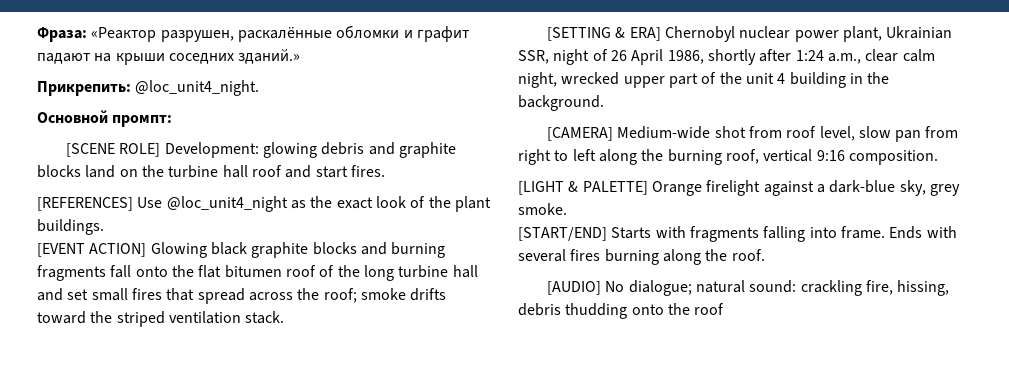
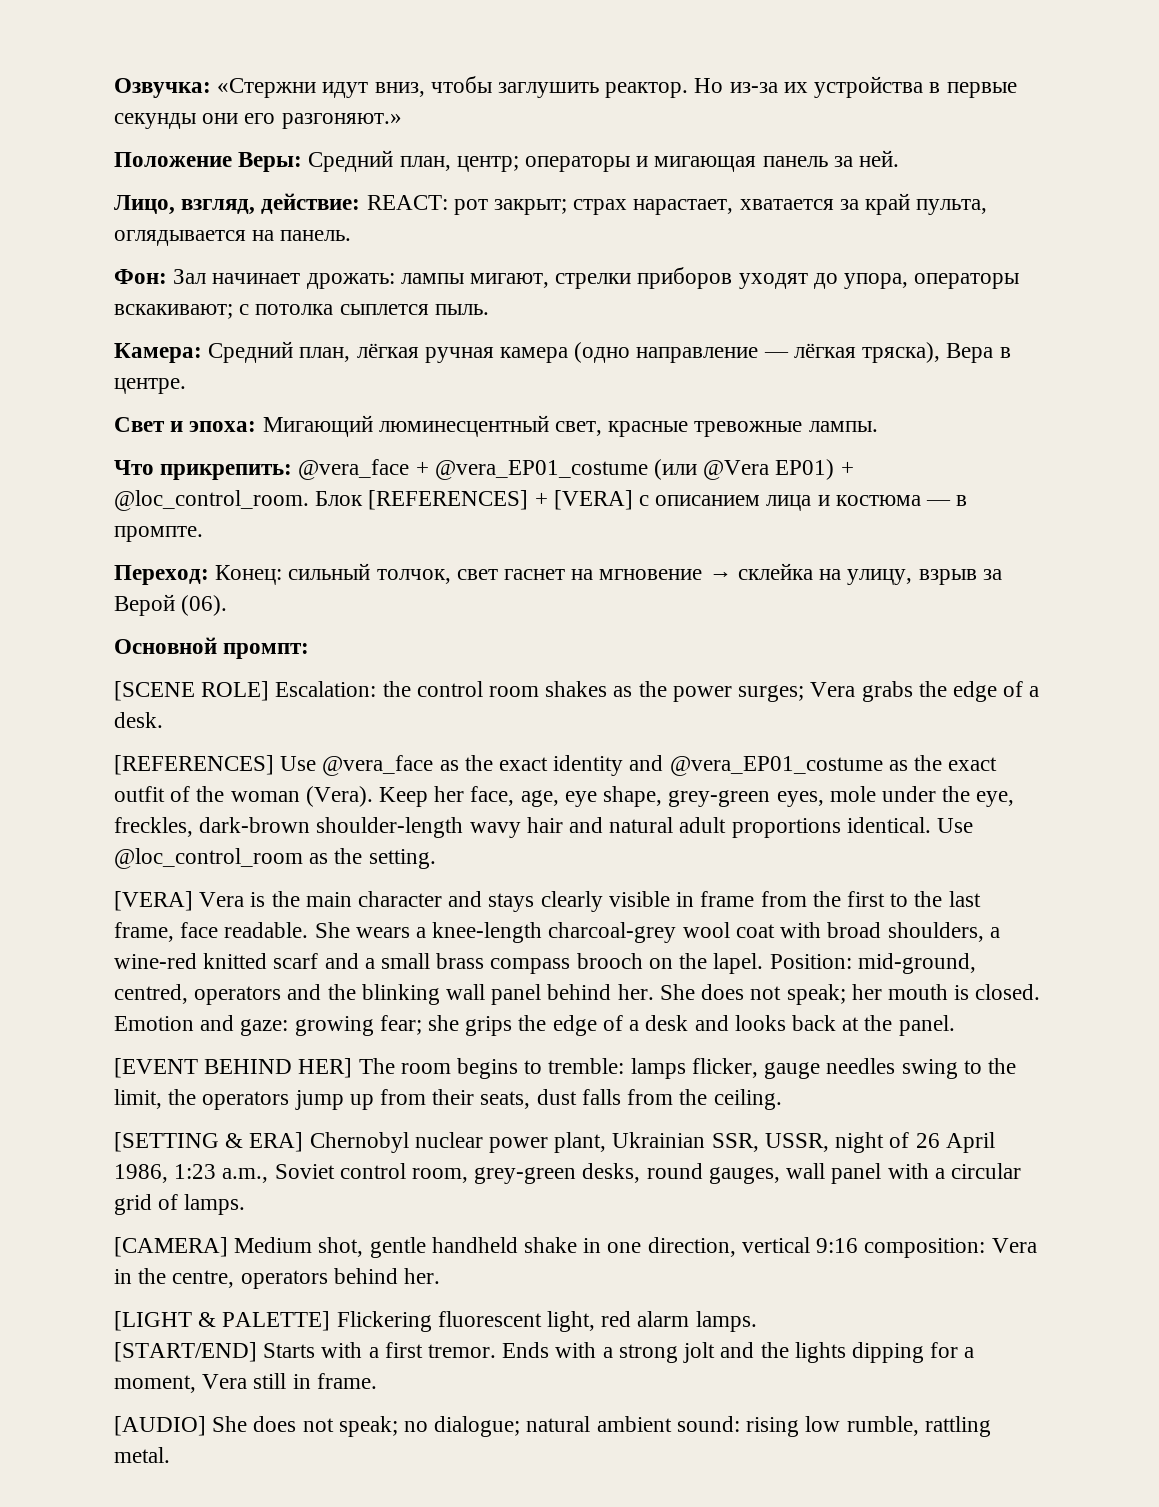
[37,25,469,42] [37,49,301,65] [37,80,260,96] [37,110,173,127] [65,142,456,158] [37,165,385,178] Фраза: «Реактор разрушен, раскалённые обломки и графит падают на крыши соседних зданий.» // Прикрепить: @loc_unit4_night. // Основной промпт: // [SCENE ROLE] Development: glowing debris and graphite blocks land on the turbine hall roof and start fires. -> [114,76,1017,98] [114,113,402,129] [114,150,900,172] [114,193,988,215] [114,230,352,246] [114,267,1020,289] [114,304,489,319] [114,341,1011,363] [114,378,186,394] [114,415,878,437] [114,459,854,480] [114,490,968,511] [114,526,203,542] [114,563,1002,585] [114,594,228,616] [114,637,310,659] [114,681,1040,702] [114,712,163,728] Озвучка: «Стержни идут вниз, чтобы заглушить реактор. Но из-за их устройства в первые секунды они его разгоняют.» // Положение Веры: Средний план, центр; операторы и мигающая панель за ней. // Лицо, взгляд, действие: REACT: рот закрыт; страх нарастает, хватается за край пульта, оглядывается на панель. // Фон: Зал начинает дрожать: лампы мигают, стрелки приборов уходят до упора, операторы вскакивают; с потолка сыплется пыль. // Камера: Средний план, лёгкая ручная камера (одно направление — лёгкая тряска), Вера в центре. // Свет и эпоха: Мигающий люминесцентный свет, красные тревожные лампы. // Что прикрепить: @vera_face + @vera_EP01_costume (или @Vera EP01) + @loc_control_room. Блок [REFERENCES] + [VERA] с описанием лица и костюма — в промпте. // Переход: Конец: сильный толчок, свет гаснет на мгновение → склейка на улицу, взрыв за Верой (06). // Основной промпт: // [SCENE ROLE] Escalation: the control room shakes as the power surges; Vera grabs the edge of a desk.
[166,196,491,212] [37,219,104,235] [37,242,446,258] [37,265,478,281] [37,288,447,304] [37,311,285,327] @loc_unit4_night as the exact look of the plant buildings. // [EVENT ACTION] Glowing black graphite blocks and burning fragments fall onto the flat bitumen roof of the long turbine hall and set small fires that spread across the roof; smoke drifts toward the striped ventilation stack. -> [322,755,998,776] [114,786,1015,807] [114,817,974,838] [114,848,436,869] [114,891,981,912] [114,922,1000,943] [114,953,976,974] [114,984,1041,1005] [114,1015,955,1036] [114,1058,1016,1079] [114,1089,782,1110] @vera_face as the exact identity and @vera_EP01_costume as the exact outfit of the woman (Vera). Keep her face, age, eye shape, grey-green eyes, mole under the eye, freckles, dark-brown shoulder-length wavy hair and natural adult proportions identical. Use @loc_control_room as the setting. // [VERA] Vera is the main character and stays clearly visible in frame from the first to the last frame, face readable. She wears a knee-length charcoal-grey wool coat with broad shoulders, a wine-red knitted scarf and a small brass compass brooch on the lapel. Position: mid-ground, centred, operators and the blinking wall panel behind her. She does not speak; her mouth is closed. Emotion and gaze: growing fear; she grips the edge of a desk and looks back at the panel. // [EVENT BEHIND HER] The room begins to tremble: lamps flicker, gauge needles swing to the limit, the operators jump up from their seats, dust falls from the ceiling.
(549, 57) none -> [764,1133,829,1152] USSR,
[707,49,935,65] [518,72,890,88] [518,95,604,111] [546,126,959,142] [518,149,938,165] [518,180,960,196] [518,203,567,215] [518,226,957,242] [518,249,765,265] [546,280,950,296] [518,303,725,319] shortly after 1:24 a.m., clear calm night, wrecked upper part of the unit 4 building in the background. // [CAMERA] Medium-wide shot from roof level, slow pan from right to left along the burning roof, vertical 9:16 composition. // [LIGHT & PALETTE] Orange firelight against a dark-blue sky, grey smoke. // [START/END] Starts with fragments falling into frame. Ends with several fires burning along the roof. // [AUDIO] No dialogue; natural sound: crackling fire, hissing, debris thudding onto the roof -> [174,1163,1021,1184] [114,1194,246,1215] [114,1237,1037,1258] [114,1268,441,1289] [114,1311,757,1332] [114,1342,975,1363] [114,1373,377,1393] [114,1416,991,1437] [114,1447,170,1463] 1:23 a.m., Soviet control room, grey-green desks, round gauges, wall panel with a circular grid of lamps. // [CAMERA] Medium shot, gentle handheld shake in one direction, vertical 9:16 composition: Vera in the centre, operators behind her. // [LIGHT & PALETTE] Flickering fluorescent light, red alarm lamps. // [START/END] Starts with a first tremor. Ends with a strong jolt and the lights dipping for a moment, Vera still in frame. // [AUDIO] She does not speak; no dialogue; natural ambient sound: rising low rumble, rattling metal.

